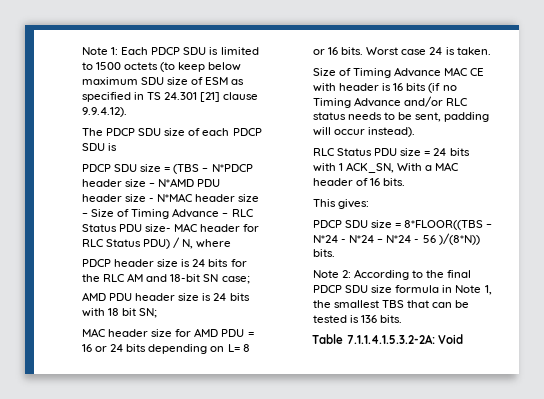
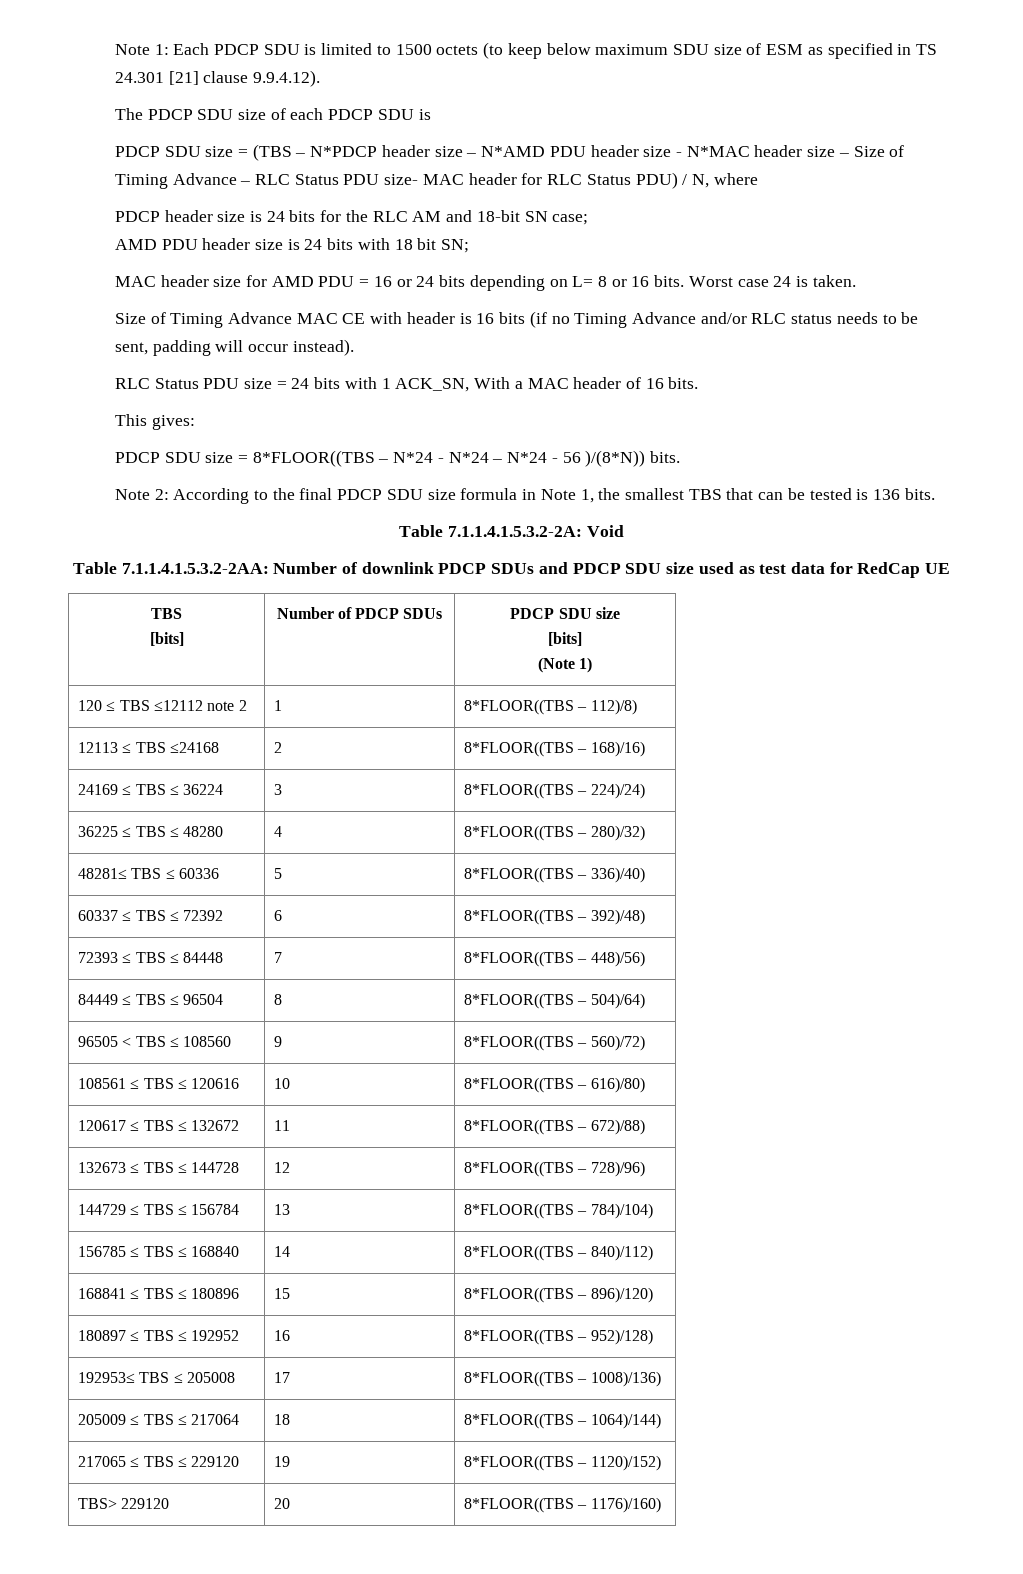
(463, 339) none -> [72,562,951,578] [151,608,182,619] [149,632,184,646] [276,607,443,619] [510,607,620,619] [548,632,582,646] [537,657,593,673] [78,700,247,711] [274,700,283,711] [464,699,637,715] [78,742,220,753] [274,742,283,753] [464,741,645,757] [78,784,224,795] [274,784,283,795] [464,783,645,799] [78,826,224,837] [274,826,283,837] [464,825,645,841] [78,868,220,879] [274,868,283,879] [464,867,645,883] [78,910,224,921] [274,910,283,921] [464,909,645,925] [78,952,224,963] [274,952,283,963] [464,951,645,967] [78,994,224,1005] [274,994,283,1005] [464,993,645,1009] [78,1036,232,1047] [274,1036,283,1047] [464,1035,645,1051] [78,1078,240,1089] [274,1078,291,1089] [464,1077,645,1093] [78,1120,240,1131] [274,1120,291,1131] [464,1119,645,1135] [78,1162,240,1173] [274,1162,291,1173] [464,1161,645,1177] [78,1204,240,1215] [274,1204,291,1215] [464,1203,653,1219] [78,1246,240,1257] [274,1246,291,1257] [464,1245,653,1261] [78,1288,240,1299] [274,1288,291,1299] [464,1287,653,1303] [78,1330,240,1341] [274,1330,291,1341] [464,1329,653,1345] [78,1372,236,1383] [274,1372,291,1383] [464,1371,661,1387] [78,1414,240,1425] [274,1414,291,1425] [464,1413,661,1429] [78,1456,240,1467] [274,1456,291,1467] [464,1455,661,1471] [78,1498,170,1509] [274,1498,291,1509] [464,1497,661,1513] // Table 7.1.1.4.1.5.3.2-2AA: Number of downlink PDCP SDUs and PDCP SDU size used as test data for RedCap UE // TBS // [bits] | Number of PDCP SDUs | PDCP SDU size // [bits] // (Note 1) // 120 ≤ TBS ≤12112 note 2 | 1 | 8*FLOOR((TBS – 112)/8) // 12113 ≤ TBS ≤24168 | 2 | 8*FLOOR((TBS – 168)/16) // 24169 ≤ TBS ≤ 36224 | 3 | 8*FLOOR((TBS – 224)/24) // 36225 ≤ TBS ≤ 48280 | 4 | 8*FLOOR((TBS – 280)/32) // 48281≤ TBS ≤ 60336 | 5 | 8*FLOOR((TBS – 336)/40) // 60337 ≤ TBS ≤ 72392 | 6 | 8*FLOOR((TBS – 392)/48) // 72393 ≤ TBS ≤ 84448 | 7 | 8*FLOOR((TBS – 448)/56) // 84449 ≤ TBS ≤ 96504 | 8 | 8*FLOOR((TBS – 504)/64) // 96505 < TBS ≤ 108560 | 9 | 8*FLOOR((TBS – 560)/72) // 108561 ≤ TBS ≤ 120616 | 10 | 8*FLOOR((TBS – 616)/80) // 120617 ≤ TBS ≤ 132672 | 11 | 8*FLOOR((TBS – 672)/88) // 132673 ≤ TBS ≤ 144728 | 12 | 8*FLOOR((TBS – 728)/96) // 144729 ≤ TBS ≤ 156784 | 13 | 8*FLOOR((TBS – 784)/104) // 156785 ≤ TBS ≤ 168840 | 14 | 8*FLOOR((TBS – 840)/112) // 168841 ≤ TBS ≤ 180896 | 15 | 8*FLOOR((TBS – 896)/120) // 180897 ≤ TBS ≤ 192952 | 16 | 8*FLOOR((TBS – 952)/128) // 192953≤ TBS ≤ 205008 | 17 | 8*FLOOR((TBS – 1008)/136) // 205009 ≤ TBS ≤ 217064 | 18 | 8*FLOOR((TBS – 1064)/144) // 217065 ≤ TBS ≤ 229120 | 19 | 8*FLOOR((TBS – 1120)/152) // TBS> 229120 | 20 | 8*FLOOR((TBS – 1176)/160)

